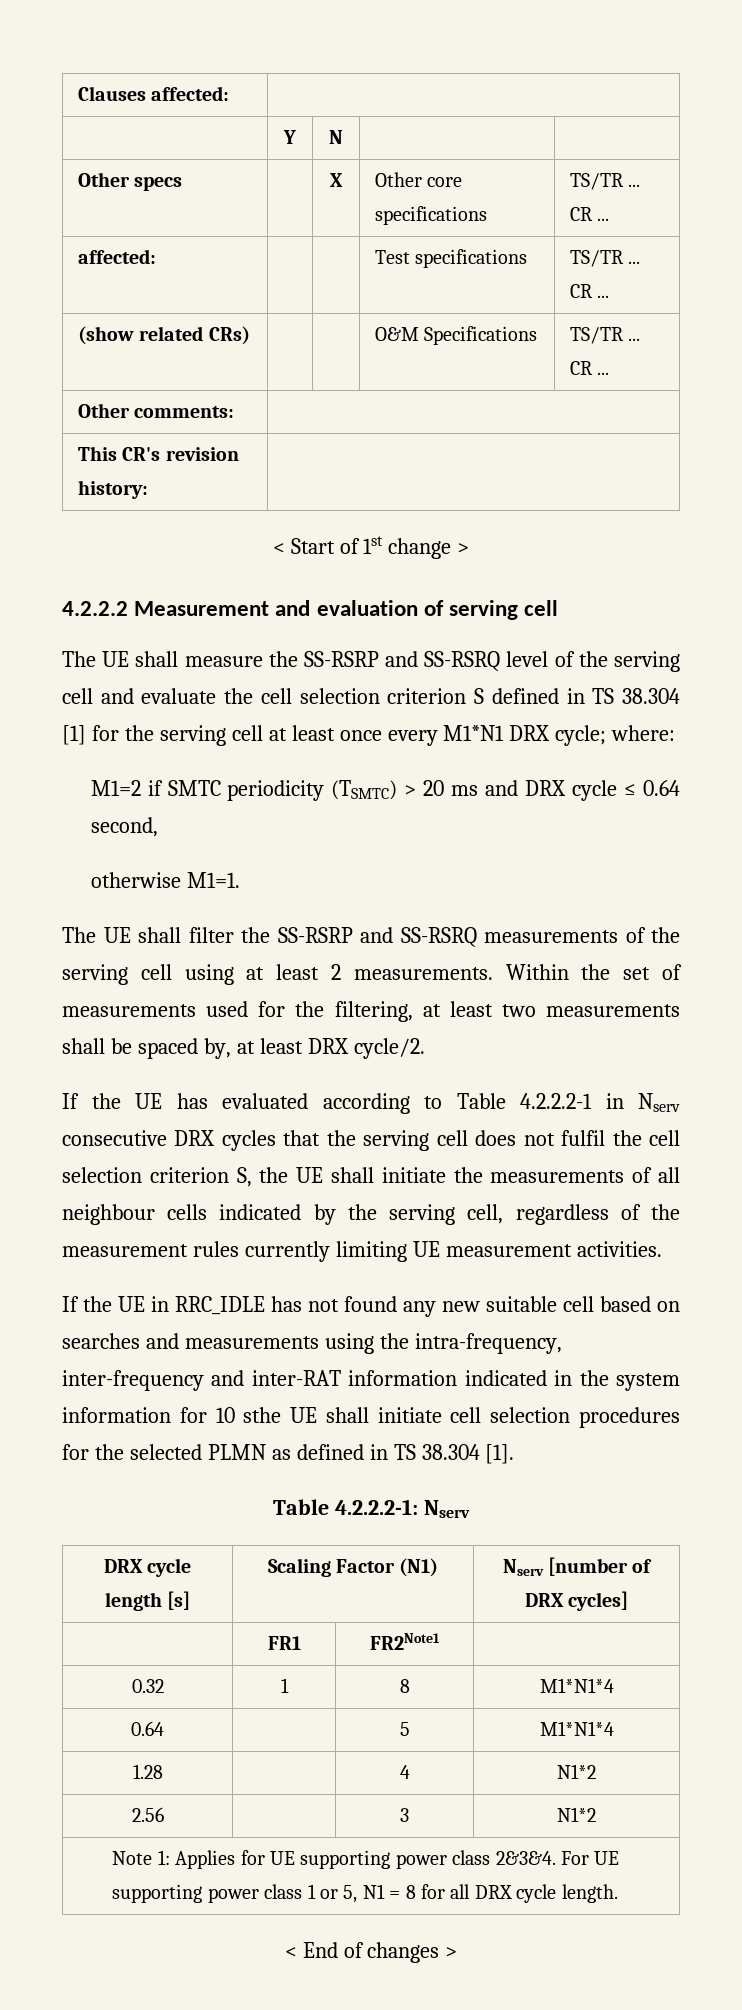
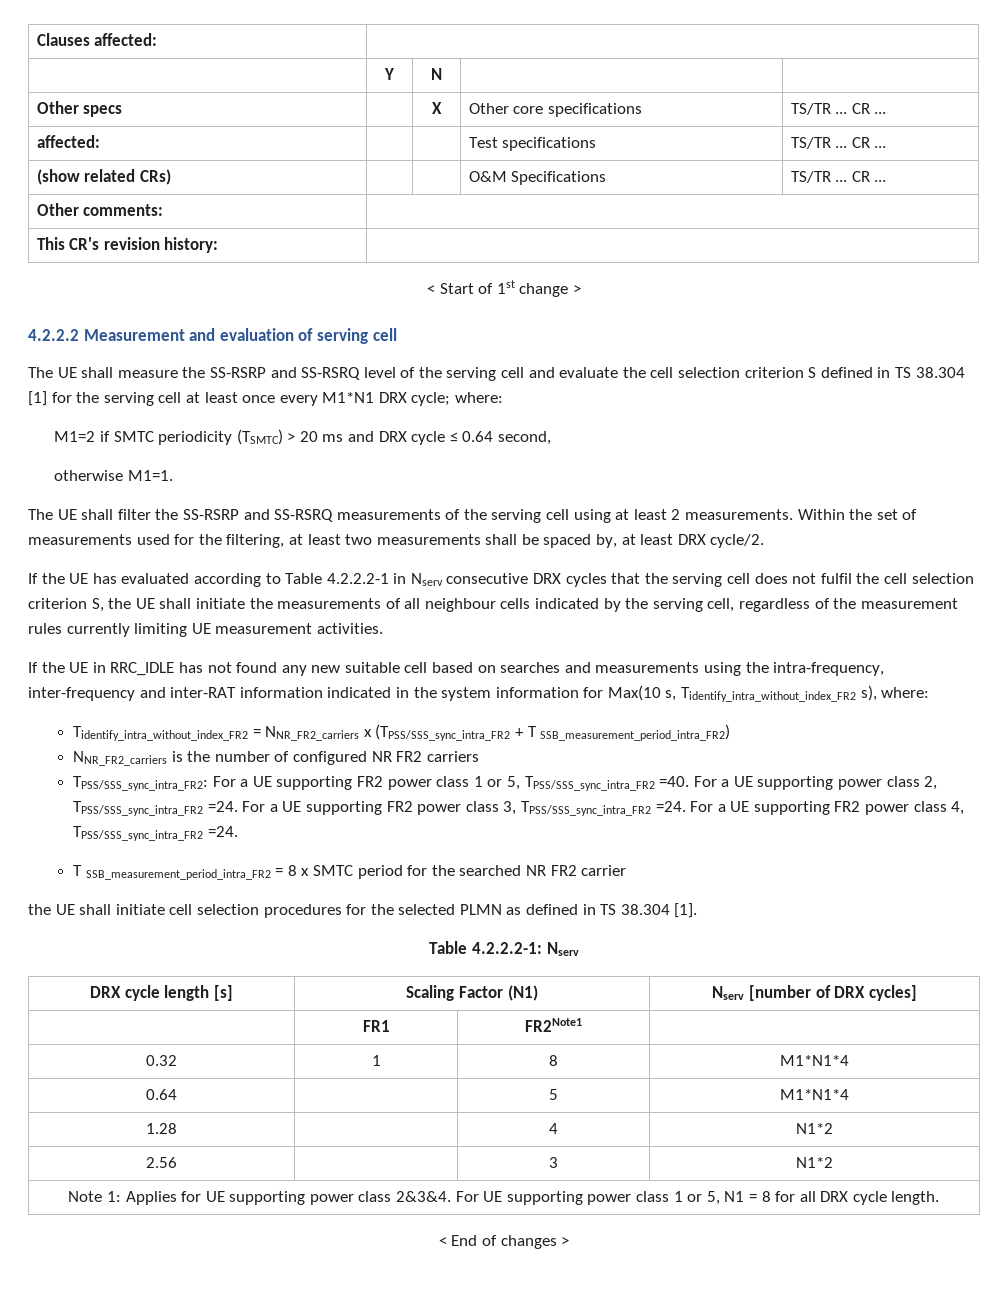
[215,1407,282,1423] 10 sthe -> [607,685,930,702] [73,724,731,741] [73,751,479,766] [73,776,938,791] [73,801,965,816] [73,826,238,841] [73,865,627,880] [28,904,51,915] Max(10 s, Tidentify_intra_without_index_FR2 s), where: // Tidentify_intra_without_index_FR2 = NNR_FR2_carriers x (TPSS/SSS_sync_intra_FR2 + T SSB_measurement_period_intra_FR2) // NNR_FR2_carriers is the number of configured NR FR2 carriers // TPSS/SSS_sync_intra_FR2: For a UE supporting FR2 power class 1 or 5, TPSS/SSS_sync_intra_FR2 =40. For a UE supporting power class 2, TPSS/SSS_sync_intra_FR2 =24. For a UE supporting FR2 power class 3, TPSS/SSS_sync_intra_FR2 =24. For a UE supporting FR2 power class 4, TPSS/SSS_sync_intra_FR2 =24. // T SSB_measurement_period_intra_FR2 = 8 x SMTC period for the searched NR FR2 carrier // the

